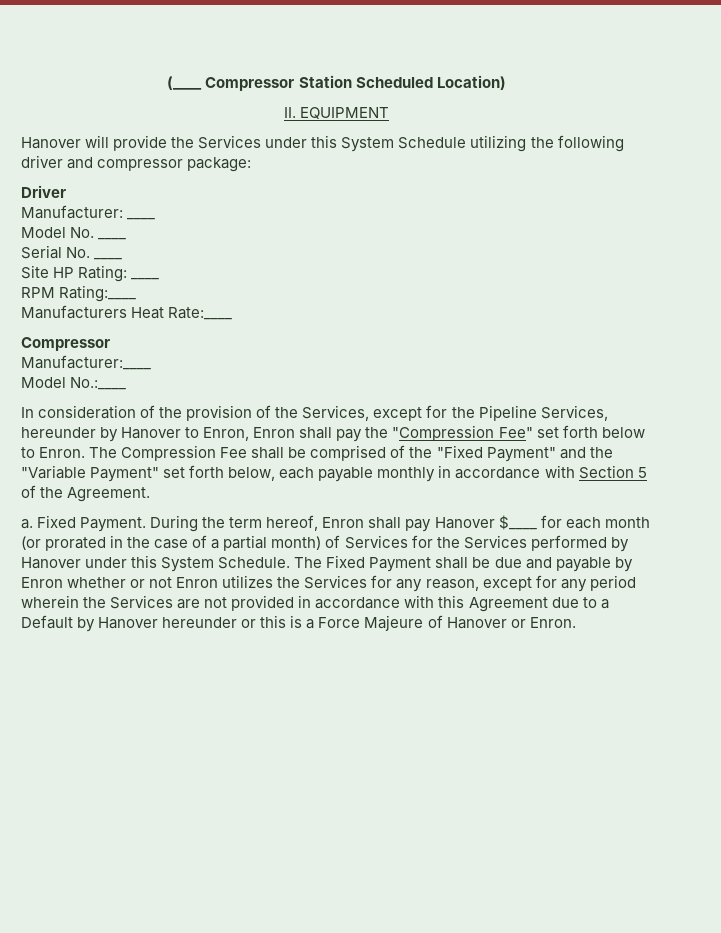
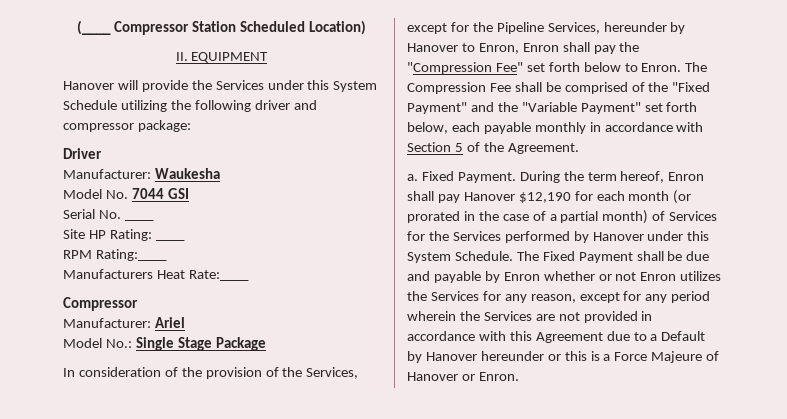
[127,218,156,220] ____ -> [154,168,220,179] Waukesha
[98,238,127,240] ____ -> [131,188,189,199] 7044 GSI
[21,355,151,370] [21,377,127,390] Manufacturer:____ // Model No.:____ -> [63,317,185,328] [63,337,266,351] Manufacturer: Ariel // Model No.: Single Stage Package
[498,515,537,530] $____ -> [518,192,571,203] $12,190

